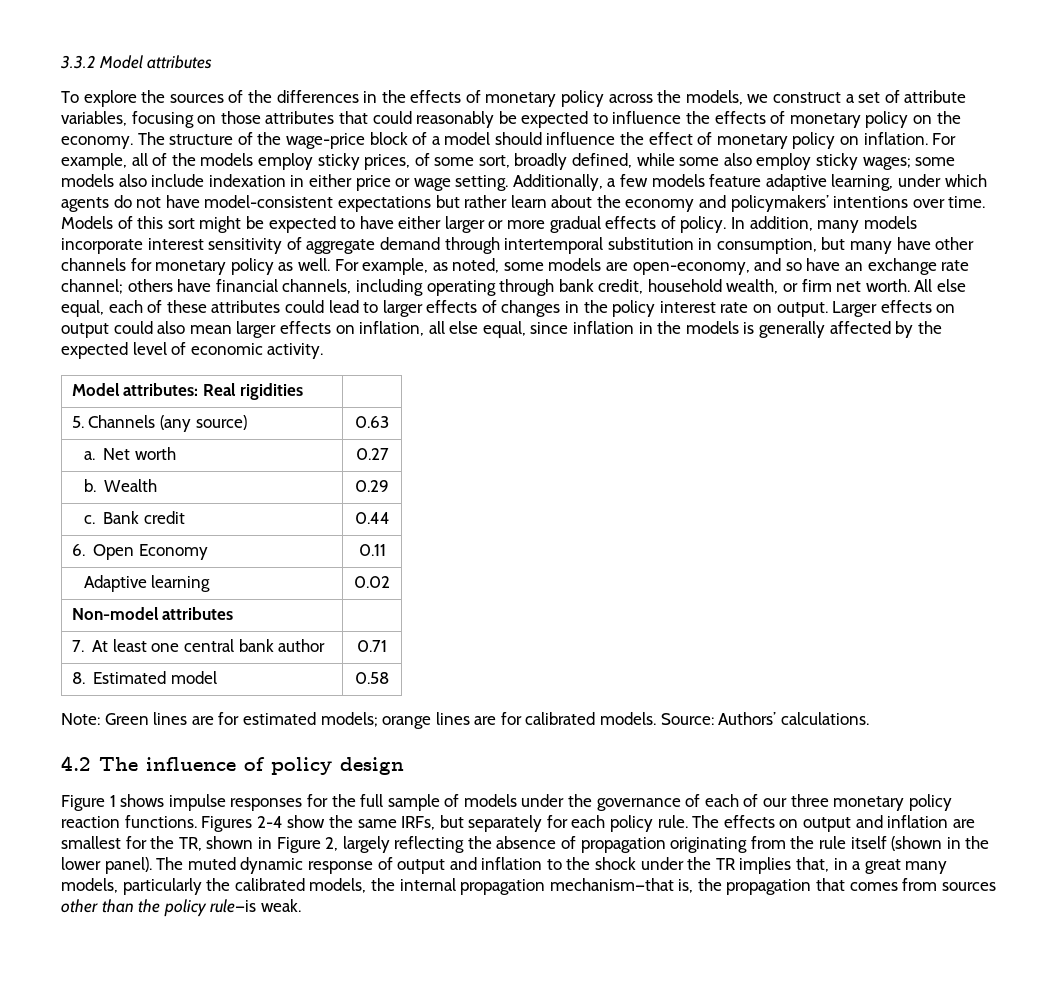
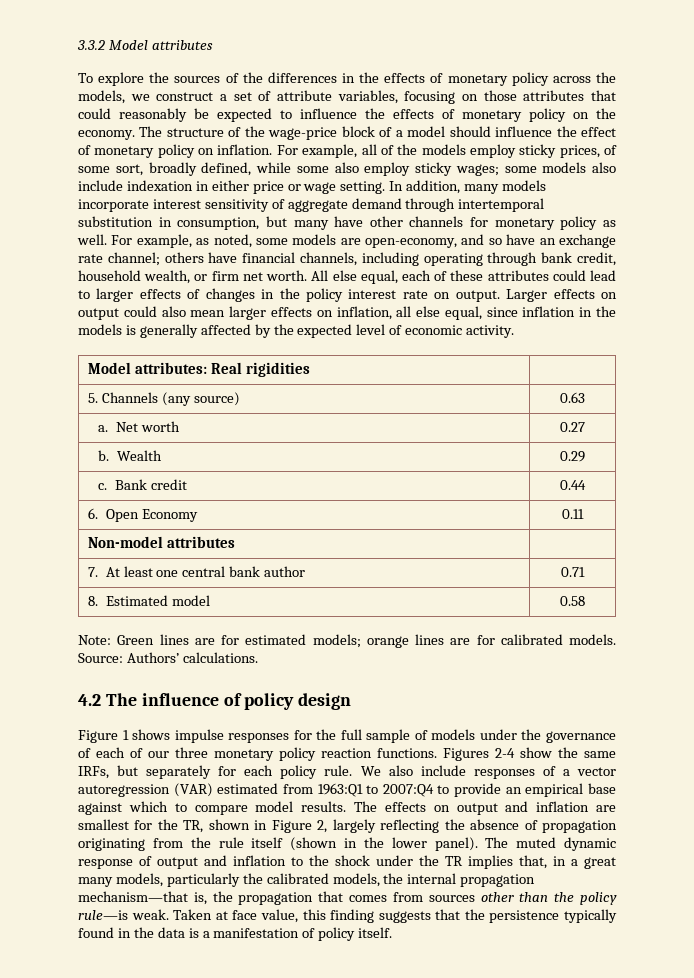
[512,174,987,191] [61,195,986,212] [61,216,727,233] Additionally, a few models feature adaptive learning, under which agents do not have model-consistent expectations but rather learn about the economy and policymakers’ intentions over time. Models of this sort might be expected to have either larger or more gradual effects of policy. -> (386, 187) none
[83,575,211,592] [354,576,390,588] // Adaptive learning | 0.02 -> (584, 514) none
(688, 821) none -> [360,765,617,779] [78,783,616,797] [78,801,347,815] We also include responses of a vector autoregression (VAR) estimated from 1963:Q1 to 2007:Q4 to provide an empirical base against which to compare model results.
(301, 905) none -> [173,909,617,923] [78,927,393,941] Taken at face value, this finding suggests that the persistence typically found in the data is a manifestation of policy itself.

